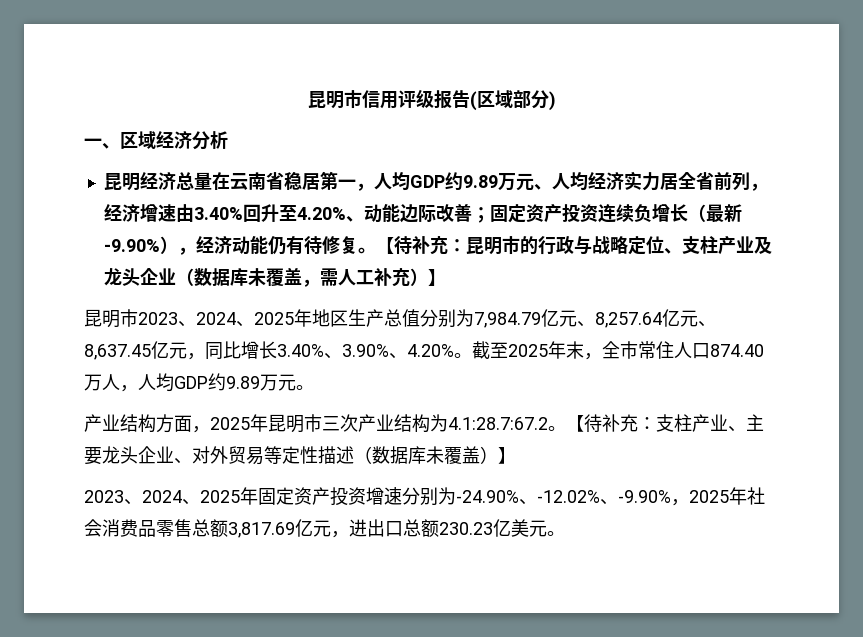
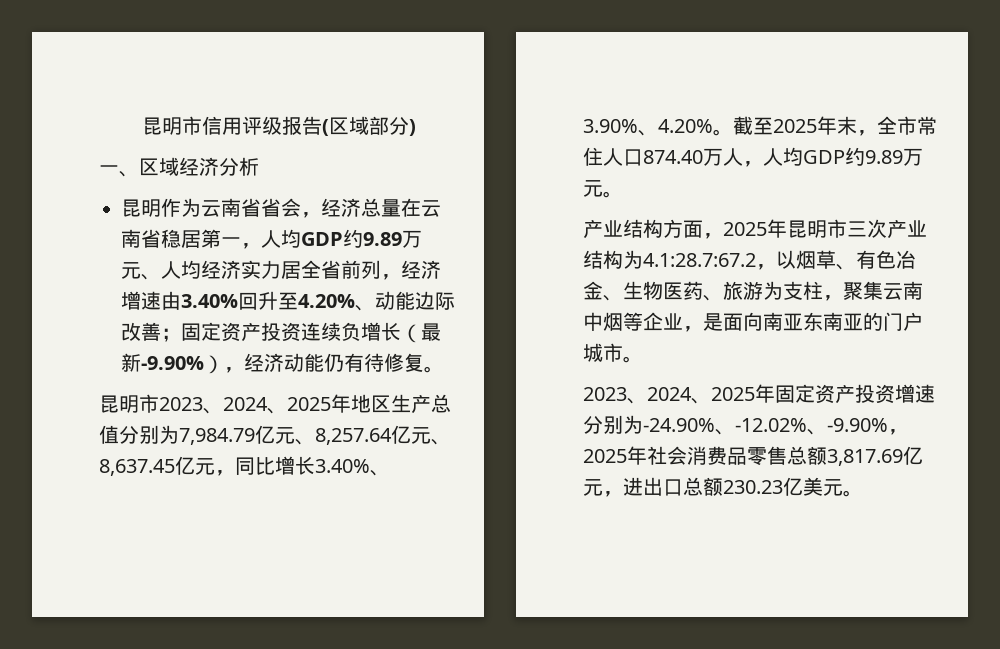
(140, 182) none -> [161,198,321,218] 作为云南省省会，
[375,236,772,255] [103,267,446,287] 【待补充：昆明市的行政与战略定位、支柱产业及龙头企业（数据库未覆盖，需人工补充）】 -> (444, 369) none
[548,414,764,433] [84,446,516,465] 。【待补充：支柱产业、主要龙头企业、对外贸易等定性描述（数据库未覆盖）】 -> [756,250,916,270] [583,281,923,301] [583,312,923,332] [583,343,643,363] ，以烟草、有色冶金、生物医药、旅游为支柱，聚集云南中烟等企业，是面向南亚东南亚的门户城市。

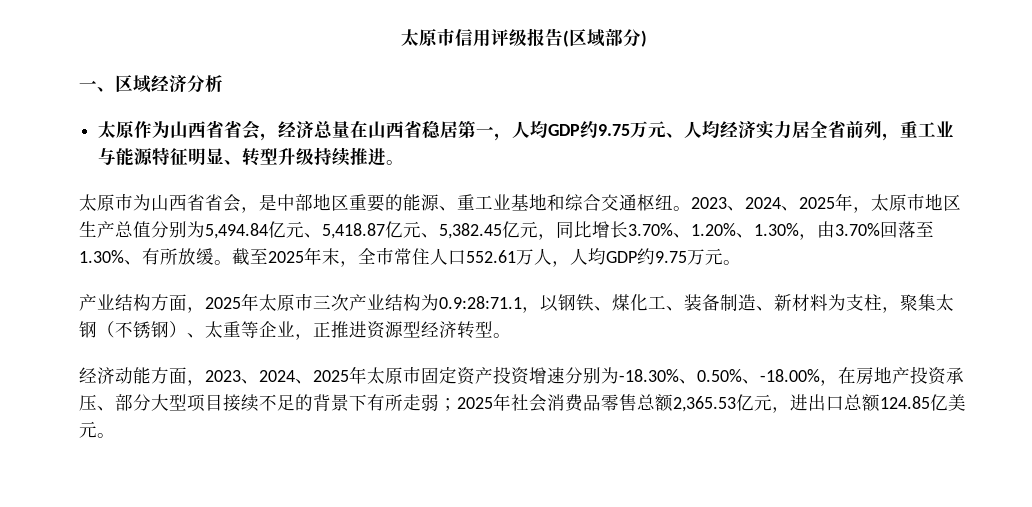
[141,117,182,135] 昆明 -> [401,29,438,47] 太原
[121,198,241,217] 昆明作为云南 -> [98,121,207,139] 太原作为山西
[421,200,441,217] [121,229,141,248] 云南 -> [368,121,405,138] 山西
[363,232,402,246] 9.89 -> [598,124,631,136] 9.75
[401,260,441,279] [121,291,455,311] [121,322,441,343] [121,353,444,374] [99,394,351,414] 经济增速由3.40%回升至4.20%、动能边际改善；固定资产投资连续负增长（最新-9.90%），经济动能仍有待修复。 // 昆明市2023、2024、2025年 -> [900,121,955,138] [98,147,405,166] [79,193,925,213] 重工业与能源特征明显、转型升级持续推进。 // 太原市为山西省省会，是中部地区重要的能源、重工业基地和综合交通枢纽。2023、2024、2025年，太原市
[179,425,451,445] [99,456,390,476] [583,119,713,136] 7,984.79亿元、8,257.64亿元、8,637.45亿元，同比增长3.40%、3.90%、4.20% -> [205,221,934,240] [79,248,214,265] 5,494.84亿元、5,418.87亿元、5,382.45亿元，同比增长3.70%、1.20%、1.30%，由3.70%回落至1.30%、有所放缓
[643,150,703,164] 874.40 -> [466,250,516,263] 552.61
[865,150,903,164] 9.89 -> [655,251,687,263] 9.75
[787,220,827,238] 昆明 -> [259,294,295,311] 太原
[643,250,916,270] [583,281,923,301] [583,312,923,332] [583,343,643,363] [583,384,775,404] 4.1:28.7:67.2，以烟草、有色冶金、生物医药、旅游为支柱，聚集云南中烟等企业，是面向南亚东南亚的门户城市。 // 2023、2024、2025年 -> [439,294,954,313] [79,321,511,340] [79,366,421,386] 0.9:28:71.1，以钢铁、煤化工、装备制造、新材料为支柱，聚集太钢（不锈钢）、太重等企业，正推进资源型经济转型。 // 经济动能方面，2023、2024、2025年太原市
[643,418,908,435] -24.90%、-12.02%、-9.90%， -> [619,366,964,386] [79,394,457,412] -18.30%、0.50%、-18.00%，在房地产投资承压、部分大型项目接续不足的背景下有所走弱；
[827,449,903,466] 3,817.69 -> [673,396,736,412] 2,365.53
[723,480,783,494] 230.23 -> [880,396,930,409] 124.85

